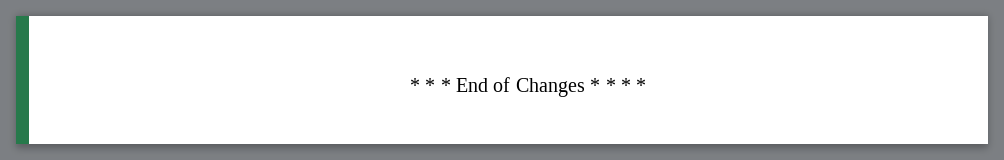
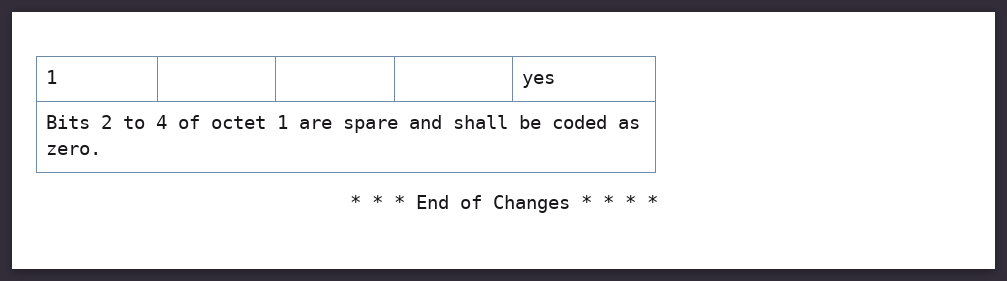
(409, 85) none -> [45,70,57,84] [521,74,555,88] [45,115,640,133] [45,145,101,155] 1 | | | | yes // Bits 2 to 4 of octet 1 are spare and shall be coded as zero. //

